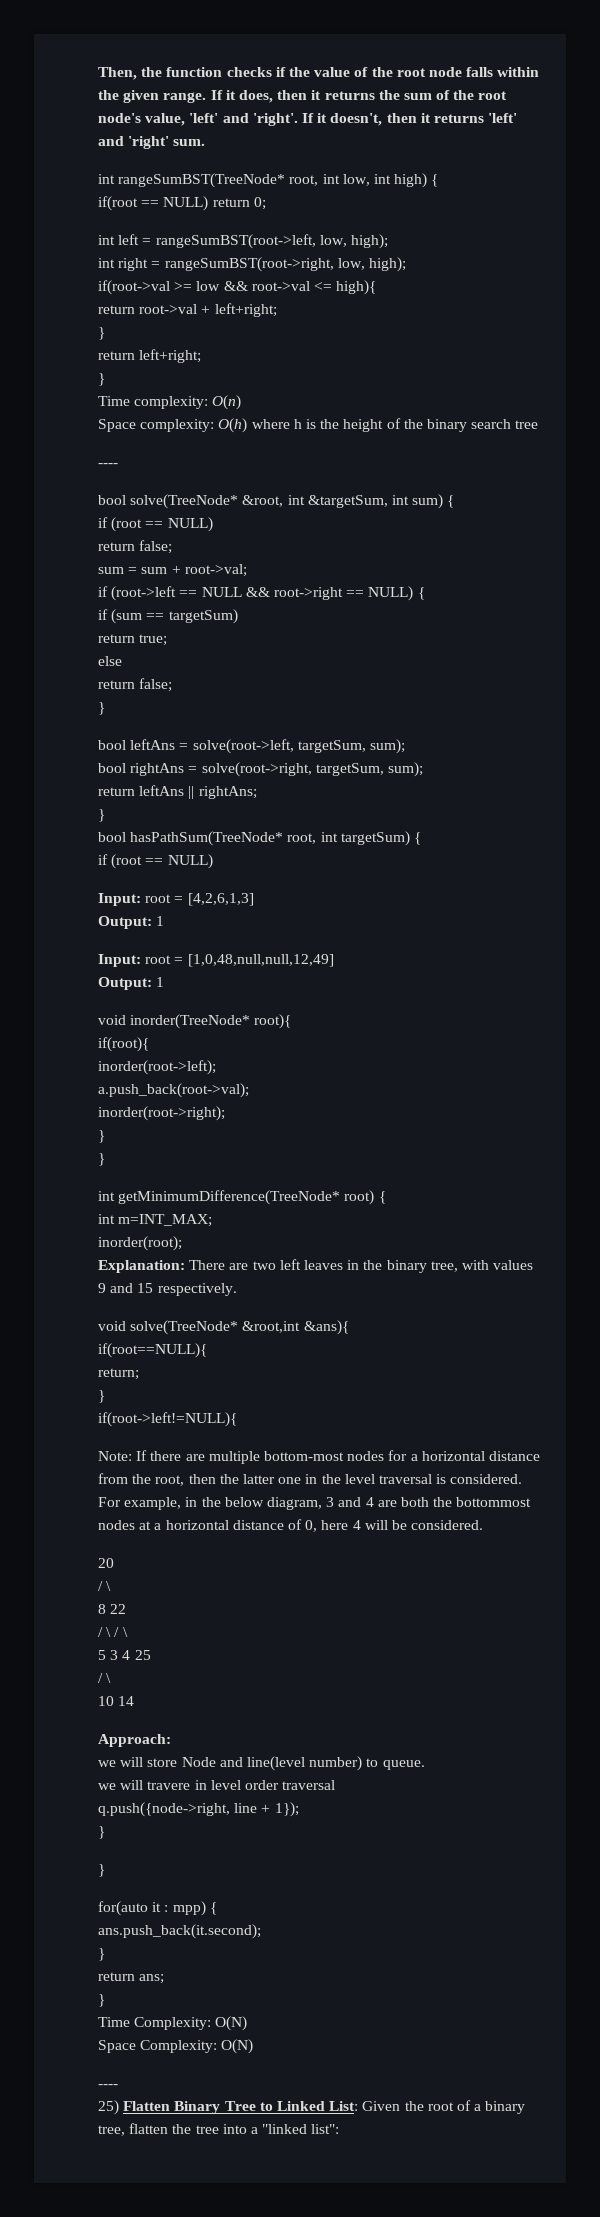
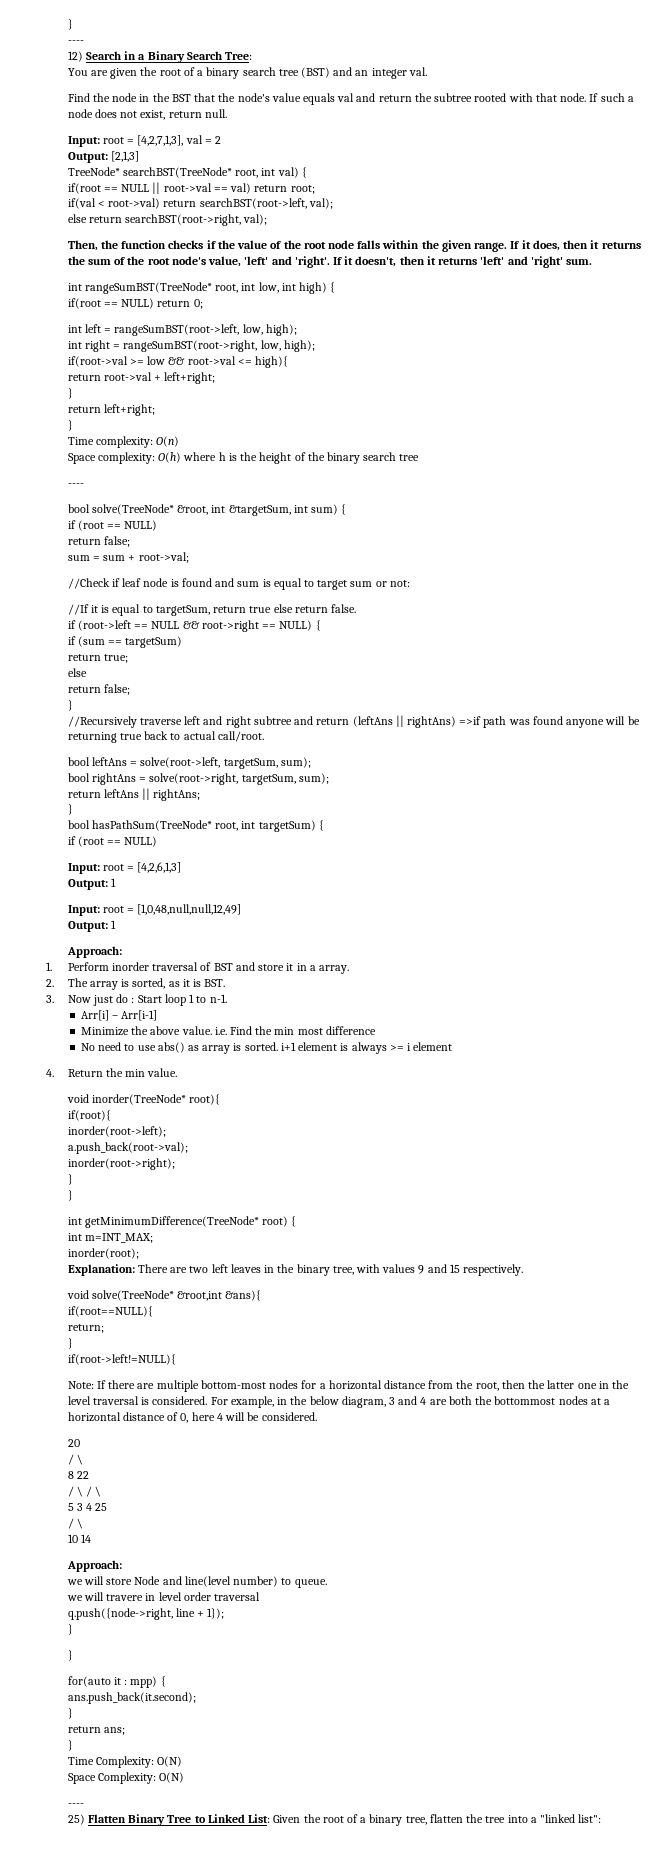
(98, 73) none -> [67,19,73,30] [67,40,84,44] [67,51,253,63] [67,67,427,79] [67,93,634,105] [67,109,227,120] [67,135,222,147] [67,151,139,163] [67,167,307,178] [67,182,315,194] [67,198,333,209] [67,214,268,226] } // ---- // 12) Search in a Binary Search Tree: // You are given the root of a binary search tree (BST) and an integer val. // Find the node in the BST that the node's value equals val and return the subtree rooted with that node. If such a node does not exist, return null. // Input: root = [4,2,7,1,3], val = 2 // Output: [2,1,3] // TreeNode* searchBST(TreeNode* root, int val) { // if(root == NULL || root->val == val) return root; // if(val < root->val) return searchBST(root->left, val); // else return searchBST(root->right, val); //
(247, 570) none -> [67,578,410,590] [67,604,356,616] // //Check if leaf node is found and sum is equal to target sum or not: // //If it is equal to targetSum, return true else return false.
(106, 708) none -> [67,715,640,728] [67,731,264,743] // //Recursively traverse left and right subtree and return (leftAns || rightAns) =>if path was found anyone will be returning true back to actual call/root.
(165, 982) none -> [66,946,122,958] [46,962,349,974] [46,978,226,990] [46,994,227,1006] [80,1010,158,1021] [80,1026,376,1036] [80,1042,453,1054] [46,1068,178,1077] // Approach: // 1. Perform inorder traversal of BST and store it in a array. // 2. The array is sorted, as it is BST. // 3. Now just do : Start loop 1 to n-1. // Arr[i] – Arr[i-1] // Minimize the above value. i.e. Find the min most difference // No need to use abs() as array is sorted. i+1 element is always >= i element // 4. Return the min value.

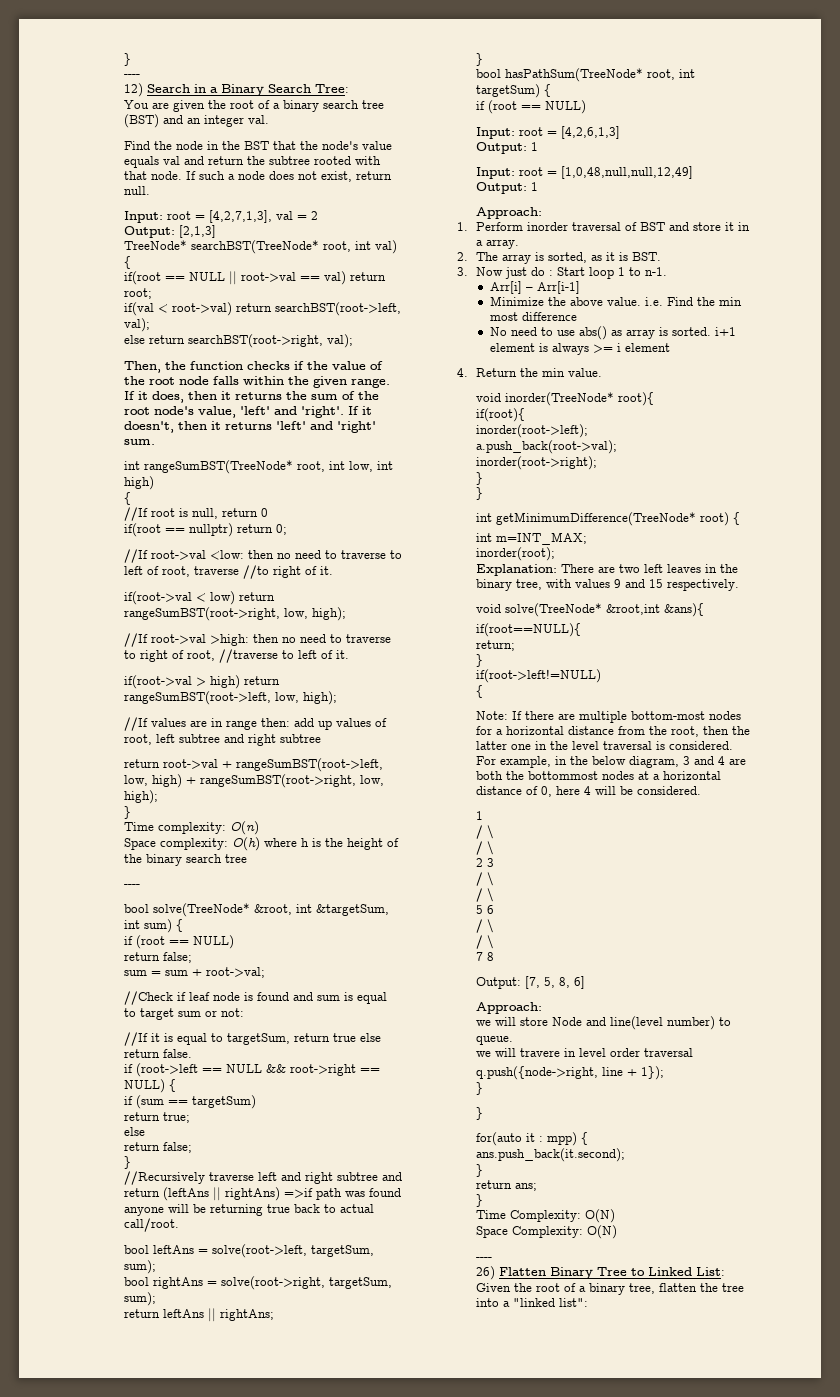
[330,282,336,293] [67,298,155,309] { // if(root == NULL) -> [123,492,131,505] [123,507,268,521] [123,523,233,537] // { // //If root is null, return 0 // if(root == nullptr)
[67,324,297,336] [67,340,315,352] [67,356,289,368] [67,372,216,384] [67,388,73,399] [67,404,155,416] int left = rangeSumBST(root->left, low, high); // int right = rangeSumBST(root->right, low, high); // if(root->val >= low && root->val <= high){ // return root->val + left+right; // } // return left+right; -> [123,549,402,563] [123,565,333,579] [123,591,275,605] [123,607,346,621] [123,633,391,647] [123,649,349,663] [123,675,280,689] [123,691,337,705] [123,717,387,731] [123,734,321,746] [123,758,383,772] [123,774,384,788] [123,790,158,804] //If root->val <low: then no need to traverse to left of root, traverse //to right of it. // if(root->val < low) return rangeSumBST(root->right, low, high); // //If root->val >high: then no need to traverse to right of root, //traverse to left of it. // if(root->val > high) return rangeSumBST(root->left, low, high); // //If values are in range then: add up values of root, left subtree and right subtree // return root->val + rangeSumBST(root->left, low, high) + rangeSumBST(root->right, low, high);
[67,1354,176,1365] if(root->left!=NULL){ -> [475,669,601,683] [475,685,483,698] if(root->left!=NULL) // {
[67,1439,80,1447] [67,1454,83,1465] [67,1471,89,1479] [67,1486,83,1497] 20 // / \ // 8 22 // / \ -> [475,811,483,820] [475,825,494,839] [475,841,494,855] [475,858,494,867] [475,872,494,886] 1 // / \ // / \ // 2 3 // / \ //
[76,1503,108,1511] [67,1518,83,1529] [67,1534,91,1543] 3 4 25 // / \ // 10 14 -> [486,905,494,914] [475,919,494,933] [475,935,494,949] [475,952,494,961] [475,976,585,989] 6 // / \ // / \ // 7 8 // Output: [7, 5, 8, 6]
[67,1814,85,1825] 25) -> [475,1266,495,1280] 26)

